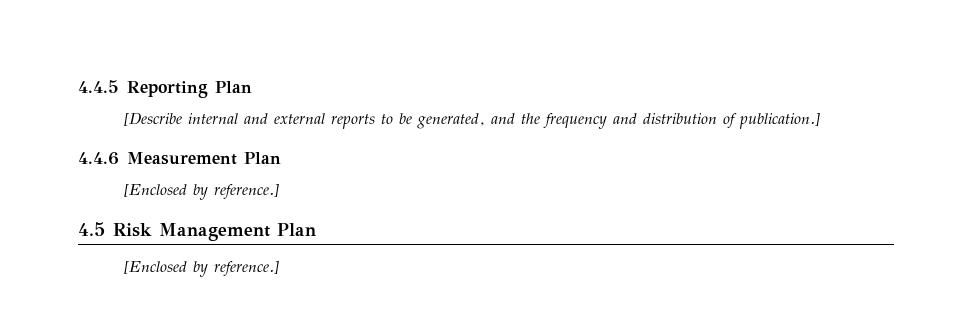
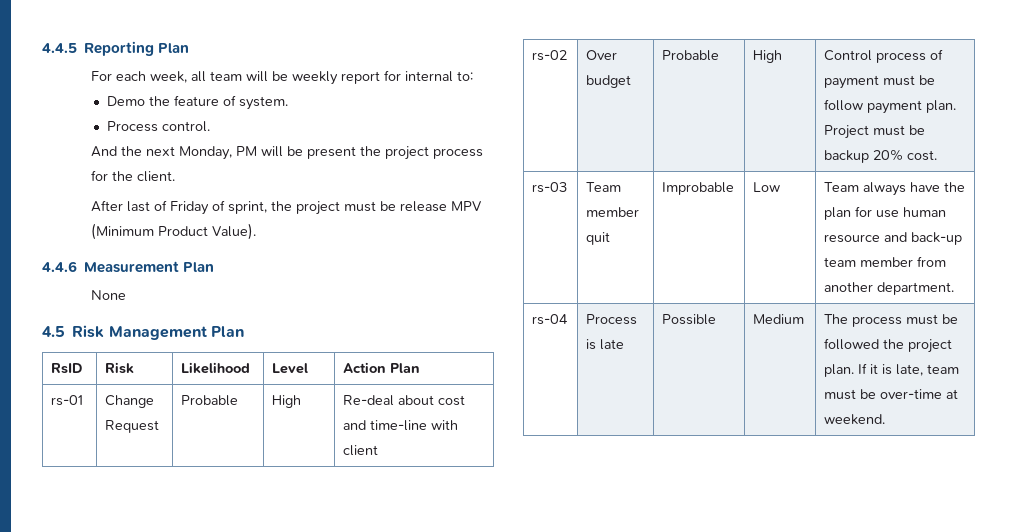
[124,112,821,129] [Describe internal and external reports to be generated, and the frequency and distribution of publication.] -> [90,70,473,85] [106,95,288,110] [106,121,210,132] [90,146,483,160] [90,170,175,182] [90,200,482,215] [90,223,256,240] For each week, all team will be weekly report for internal to: // Demo the feature of system. // Process control. // And the next Monday, PM will be present the project process for the client. // After last of Friday of sprint, the project must be release MPV (Minimum Product Value).
[124,183,280,200] // [Enclosed by reference.] -> [90,290,126,300] // None
[124,260,280,277] // [Enclosed by reference.] -> [51,363,83,374] [105,362,135,374] [181,362,251,374] [272,363,309,374] [343,362,421,373] [51,395,84,406] [105,395,155,408] [105,420,160,433] [181,395,239,406] [272,395,302,408] [343,395,466,406] [343,420,459,431] [343,445,379,456] [532,50,568,61] [586,50,618,60] [586,75,632,88] [662,50,720,61] [753,50,783,63] [824,49,944,63] [824,75,936,89] [824,99,957,114] [824,125,926,139] [824,149,938,163] [532,182,568,193] [586,182,622,192] [586,207,640,217] [586,232,611,245] [662,182,735,195] [753,182,781,192] [824,182,966,196] [824,206,947,220] [824,232,963,245] [824,256,947,267] [824,282,955,295] [532,314,569,325] [586,314,638,325] [586,339,625,350] [662,314,717,325] [753,314,805,324] [824,314,959,327] [824,338,953,353] [824,363,960,377] [824,389,959,400] [824,414,886,425] // RsID | Risk | Likelihood | Level | Action Plan // rs-01 | Change Request | Probable | High | Re-deal about cost and time-line with client // rs-02 | Over budget | Probable | High | Control process of payment must be follow payment plan. Project must be backup 20% cost. // rs-03 | Team member quit | Improbable | Low | Team always have the plan for use human resource and back-up team member from another department. // rs-04 | Process is late | Possible | Medium | The process must be followed the project plan. If it is late, team must be over-time at weekend.

